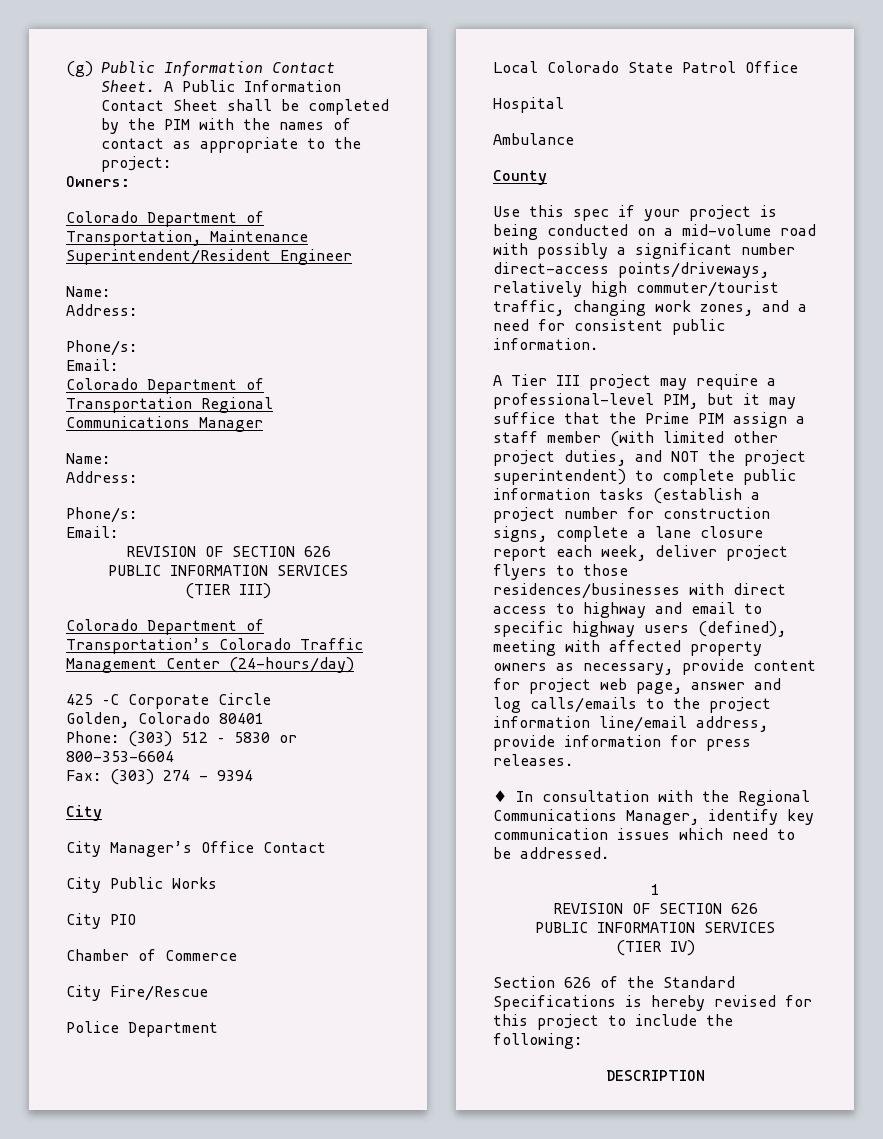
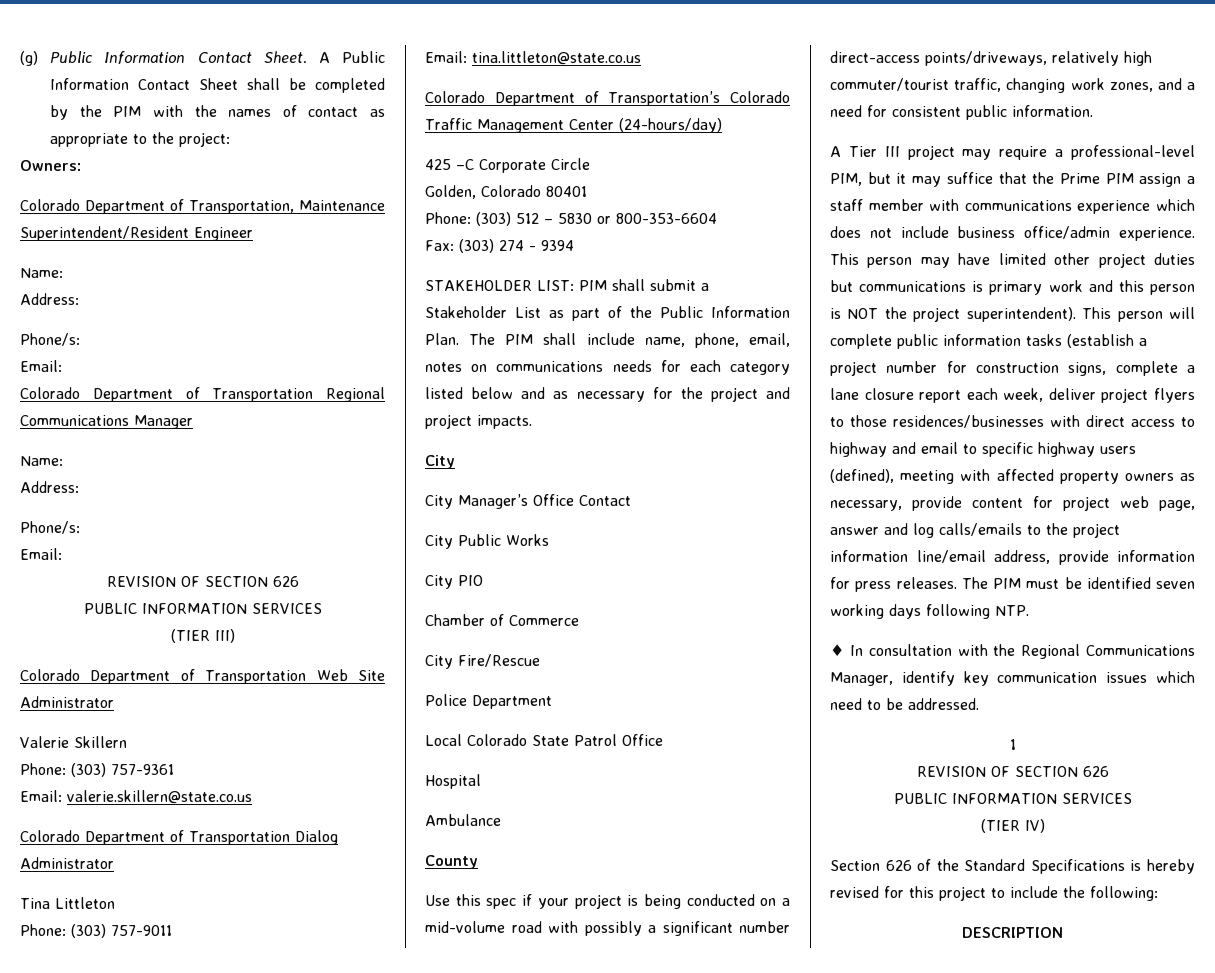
(271, 591) none -> [20,669,385,684] [20,696,114,708] [20,736,127,748] [20,763,174,777] [20,790,252,804] [20,830,338,845] [20,857,114,869] [20,897,115,909] [20,924,172,938] [425,51,641,65] // Colorado Department of Transportation Web Site Administrator // Valerie Skillern // Phone: (303) 757-9361 // Email: valerie.skillern@state.co.us // Colorado Department of Transportation Dialog Administrator // Tina Littleton // Phone: (303) 757-9011 // Email: tina.littleton@state.co.us
(253, 775) none -> [425,279,709,291] [425,306,790,321] [425,333,790,348] [425,360,790,375] [425,387,790,402] [425,414,532,429] // STAKEHOLDER LIST: PIM shall submit a Stakeholder List as part of the Public Information Plan. The PIM shall include name, phone, email, notes on communications needs for each category listed below and as necessary for the project and project impacts.
[610,431,778,447] [493,450,806,466] [493,469,653,485] (with limited other project duties, and NOT the project superintendent) to -> [929,199,1195,214] [830,226,1195,241] [830,253,1195,268] [830,280,1195,295] [830,307,1195,322] with communications experience which does not include business office/admin experience. This person may have limited other project duties but communications is primary work and this person is NOT the project superintendent). This person will
(573, 760) none -> [961,577,1195,589] [830,604,1029,619] The PIM must be identified seven working days following NTP.

